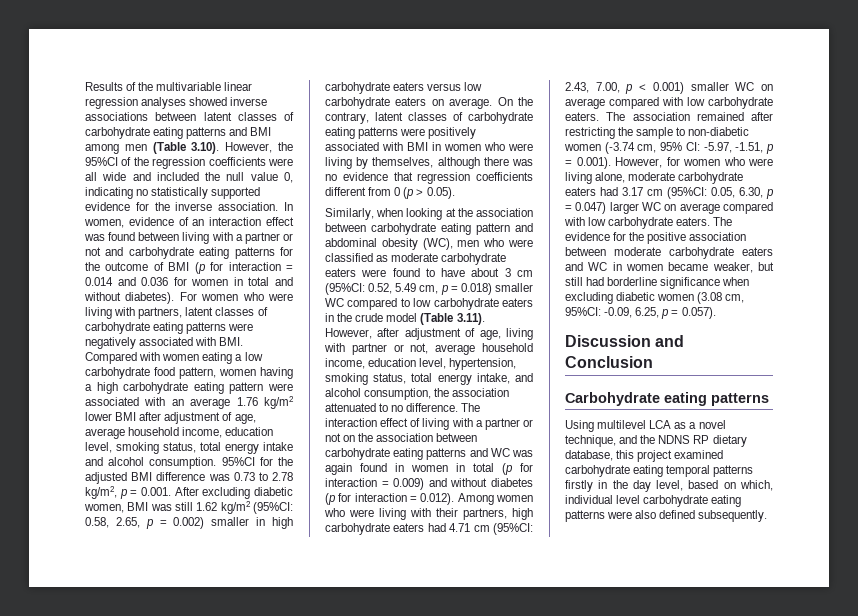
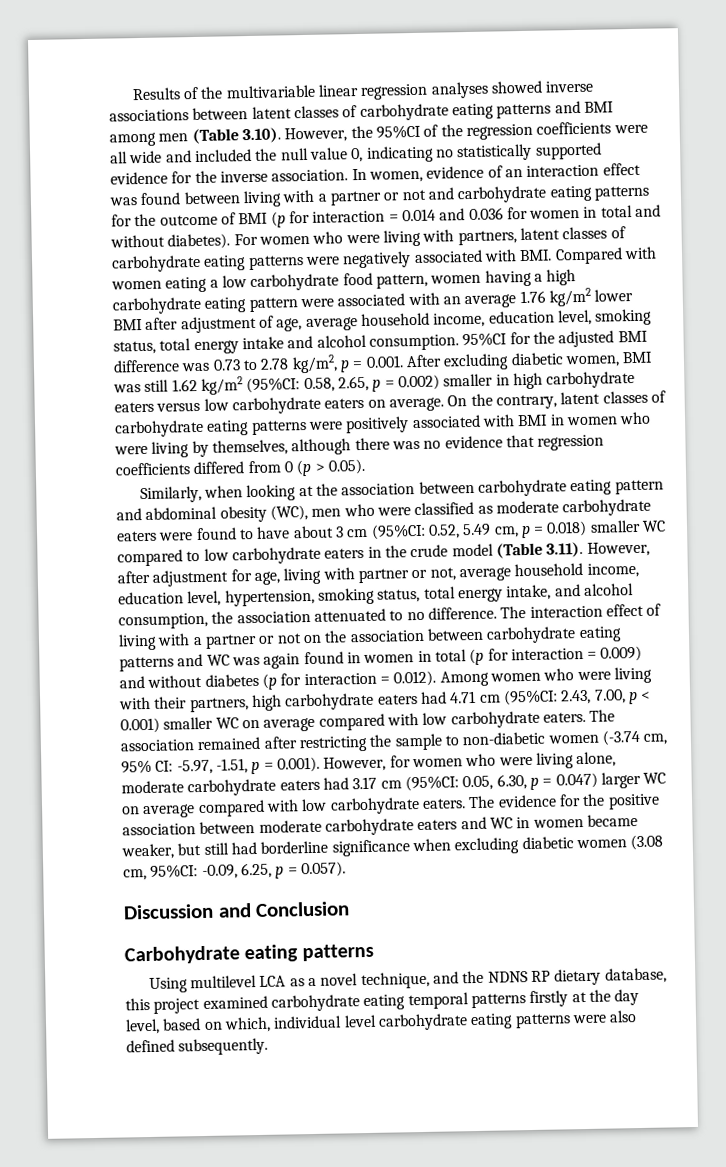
[325,187,366,196] different -> [193,461,245,475] differed
[465,328,476,337] of -> [230,569,252,582] for
[598,480,608,489] in -> [571,991,587,1003] at

